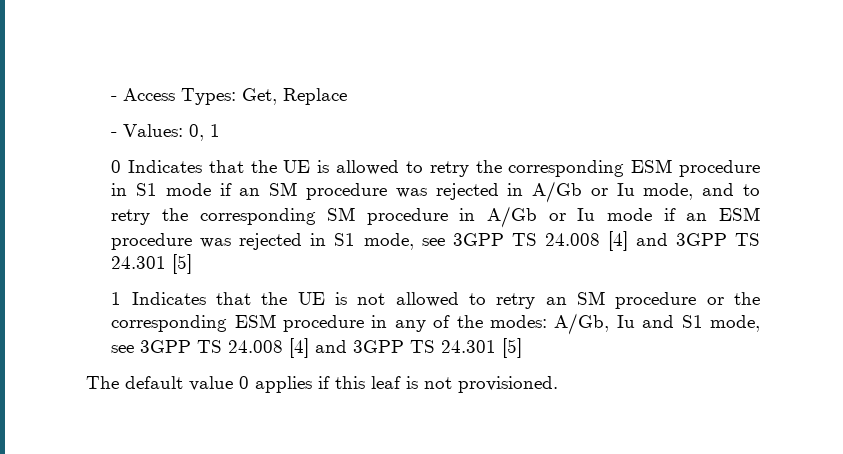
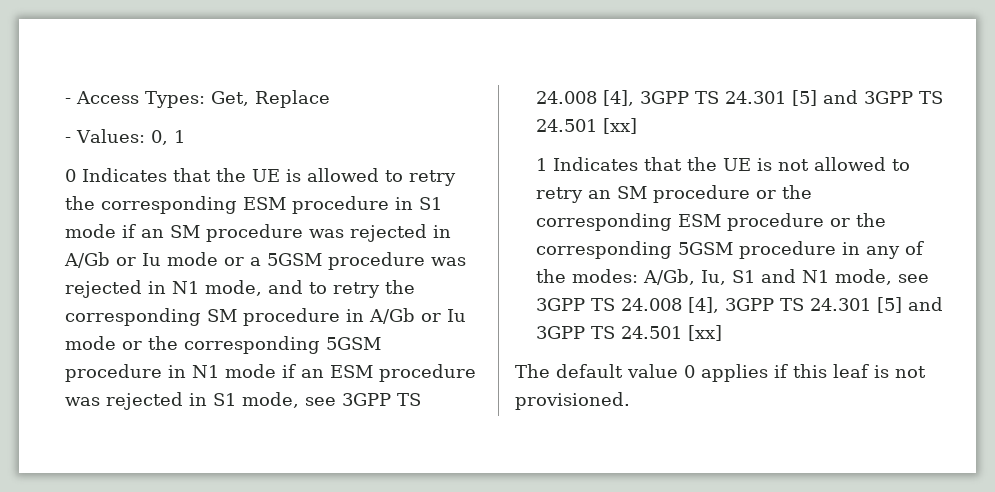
(635, 189) none -> [167,252,467,270] [65,280,200,298] mode or a 5GSM procedure was rejected in N1
(653, 214) none -> [122,336,382,354] [65,364,277,382] or the corresponding 5GSM procedure in N1 mode
[607,231,760,251] [111,254,193,274] [4] and 3GPP TS 24.301 [5] -> [603,90,944,106] [536,118,638,134] [4], 3GPP TS 24.301 [5] and 3GPP TS 24.501 [xx]
(365, 323) none -> [830,213,887,227] [536,241,837,259] or the corresponding 5GSM procedure
[616,315,760,332] [111,338,523,358] Iu and S1 mode, see 3GPP TS 24.008 [4] and 3GPP TS 24.301 [5] -> [701,269,930,285] [536,297,944,313] [536,325,723,341] Iu, S1 and N1 mode, see 3GPP TS 24.008 [4], 3GPP TS 24.301 [5] and 3GPP TS 24.501 [xx]

